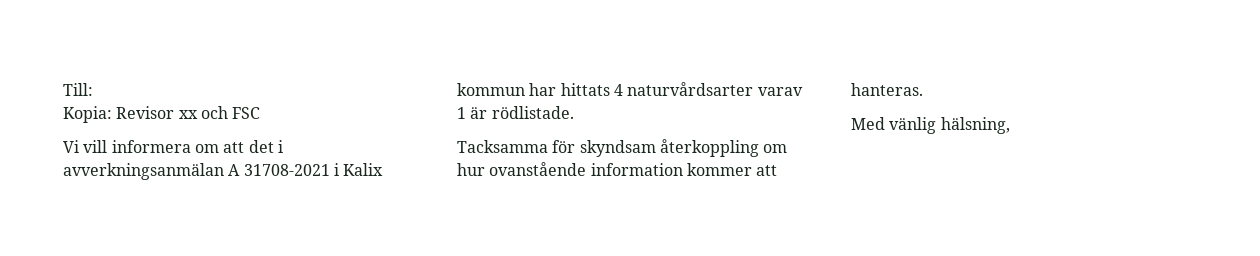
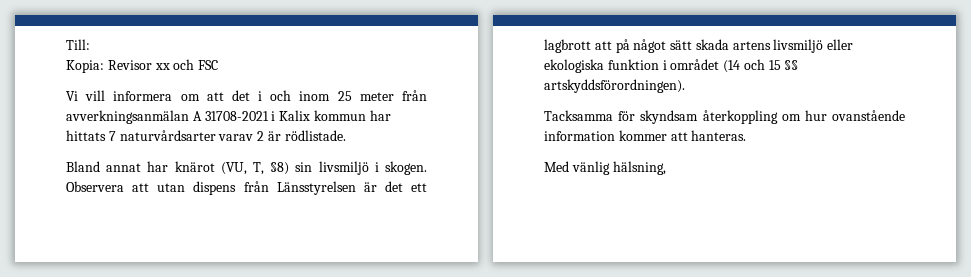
(283, 146) none -> [270,90,428,101] och inom 25 meter från
[613,84,623,96] 4 -> [108,131,116,141] 7
[457,107,466,119] 1 -> [257,131,265,141] 2
(574, 112) none -> [66,161,427,175] [66,181,427,195] [544,39,854,53] [544,59,799,73] [544,79,685,93] // Bland annat har knärot (VU, T, §8) sin livsmiljö i skogen. Observera att utan dispens från Länsstyrelsen är det ett lagbrott att på något sätt skada artens livsmiljö eller ekologiska funktion i området (14 och 15 §§ artskyddsförordningen).

